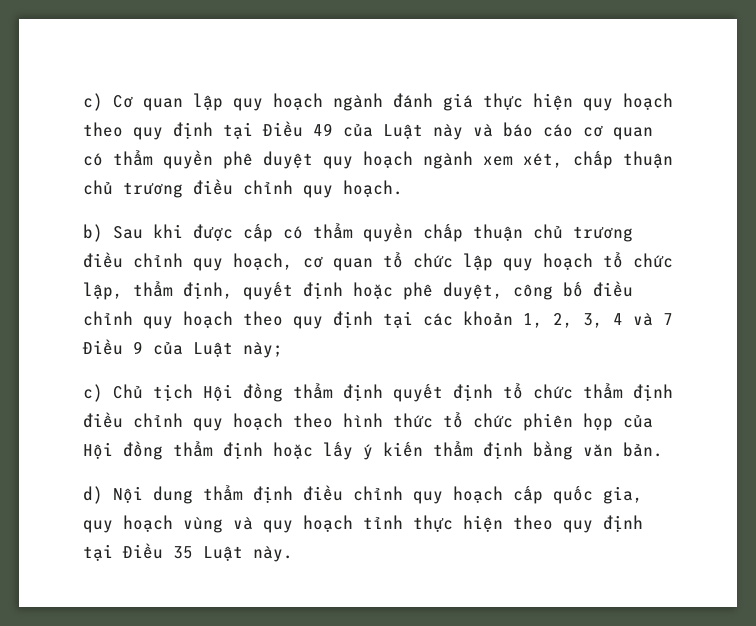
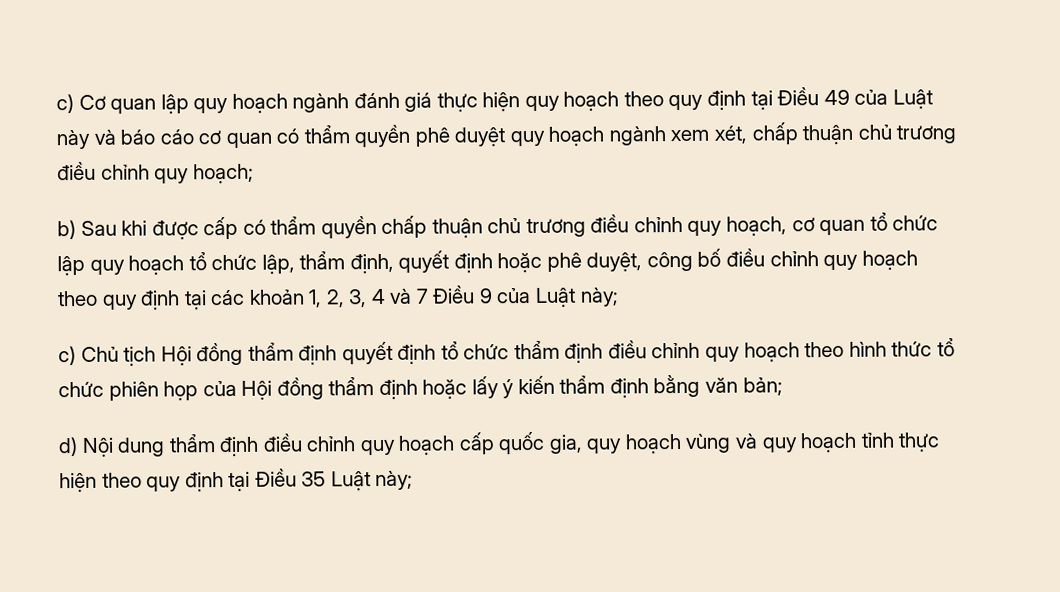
[343,180,403,197] hoạch. -> [192,163,254,185] hoạch;
[623,442,663,457] bản. -> [742,377,783,396] bản;
[253,546,293,562] này. -> [375,470,414,491] này;

